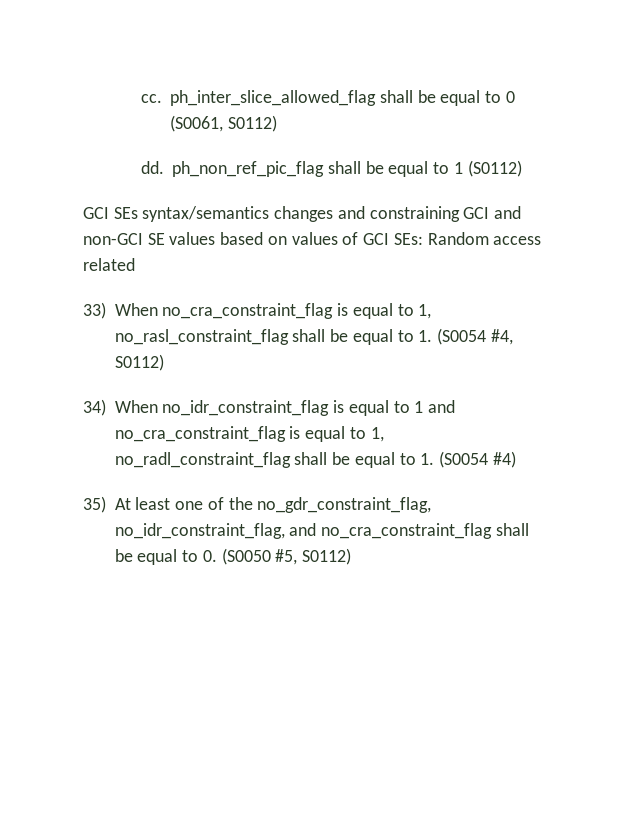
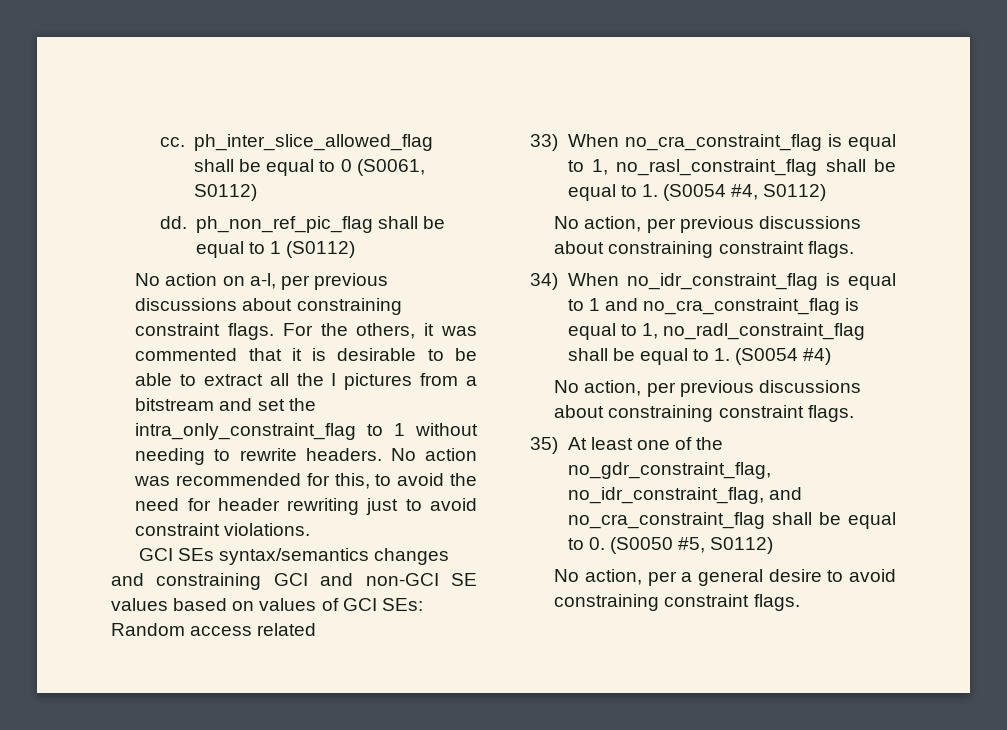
(522, 168) none -> [135,273,388,290] [135,298,402,315] [135,323,477,340] [135,348,477,361] [135,373,478,390] [135,398,316,411] [135,423,478,440] [135,448,478,465] [134,473,477,489] [135,498,478,515] [135,523,311,536] // No action on a-l, per previous discussions about constraining constraint flags. For the others, it was commented that it is desirable to be able to extract all the I pictures from a bitstream and set the intra_only_constraint_flag to 1 without needing to rewrite headers. No action was recommended for this, to avoid the need for header rewriting just to avoid constraint violations.
(164, 362) none -> [554,216,861,233] [554,241,854,258] // No action, per previous discussions about constraining constraint flags.
(516, 459) none -> [554,380,861,397] [554,405,854,422] // No action, per previous discussions about constraining constraint flags.
(352, 556) none -> [554,569,896,586] [554,594,800,611] // No action, per a general desire to avoid constraining constraint flags.

